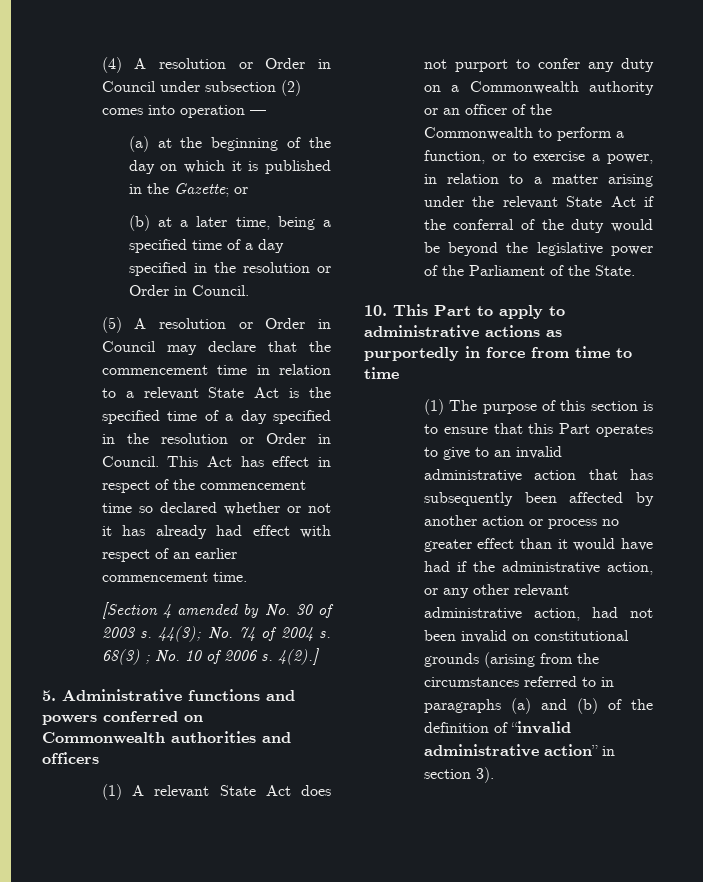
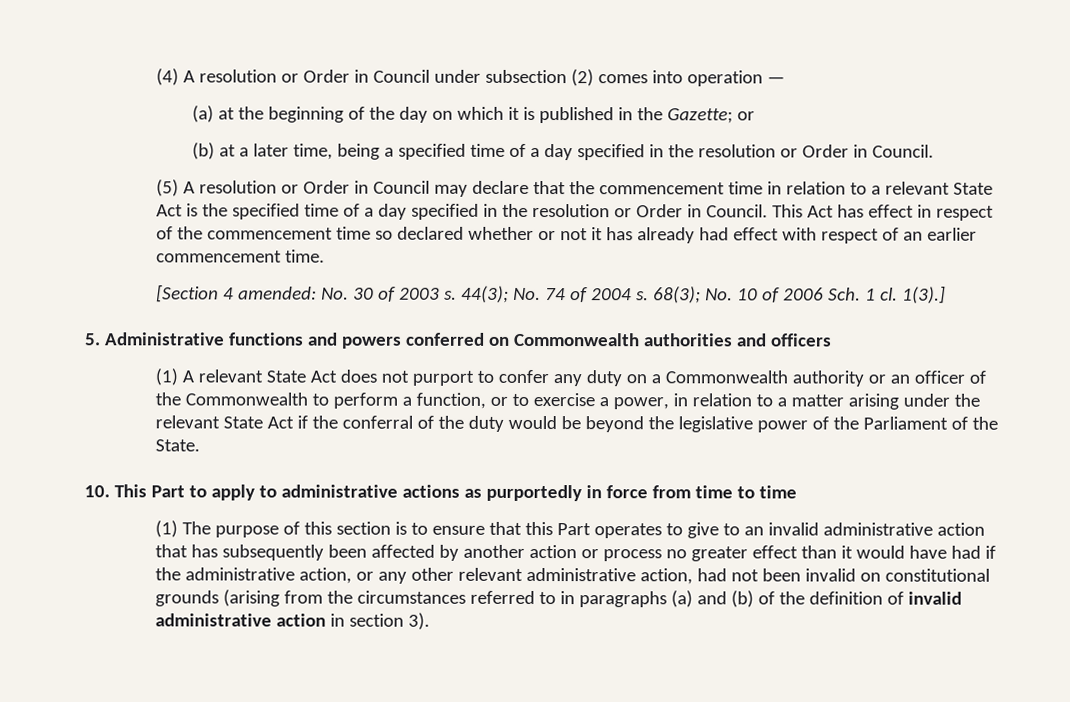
[177,604,260,618] amended by -> [238,286,318,300] amended:
[101,649,150,665] 68(3) ; -> [653,286,702,304] 68(3);
[260,648,319,665] s. 4(2).] -> [828,285,947,304] Sch. 1 cl. 1(3).]
[510,721,571,734] [423,744,598,757] “invalid administrative action” -> [908,591,963,605] [155,613,327,627] invalid administrative action

